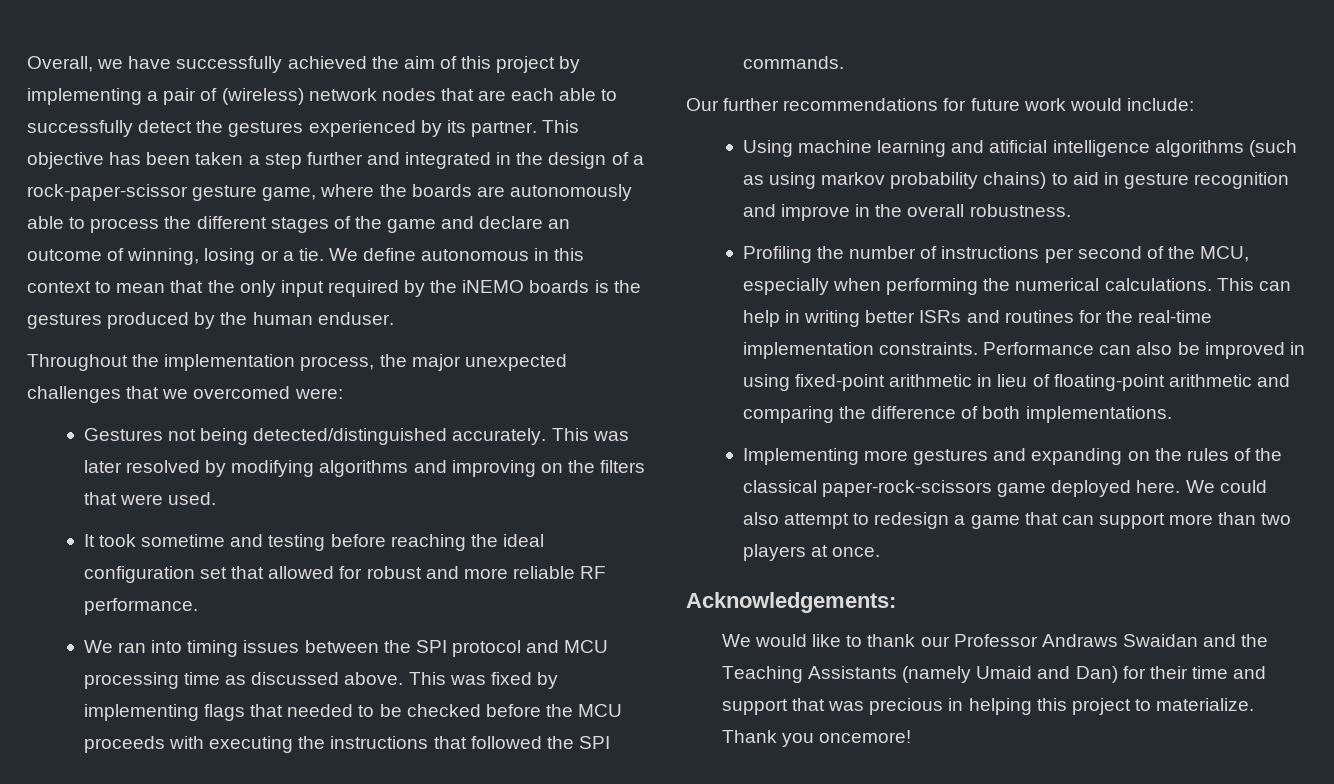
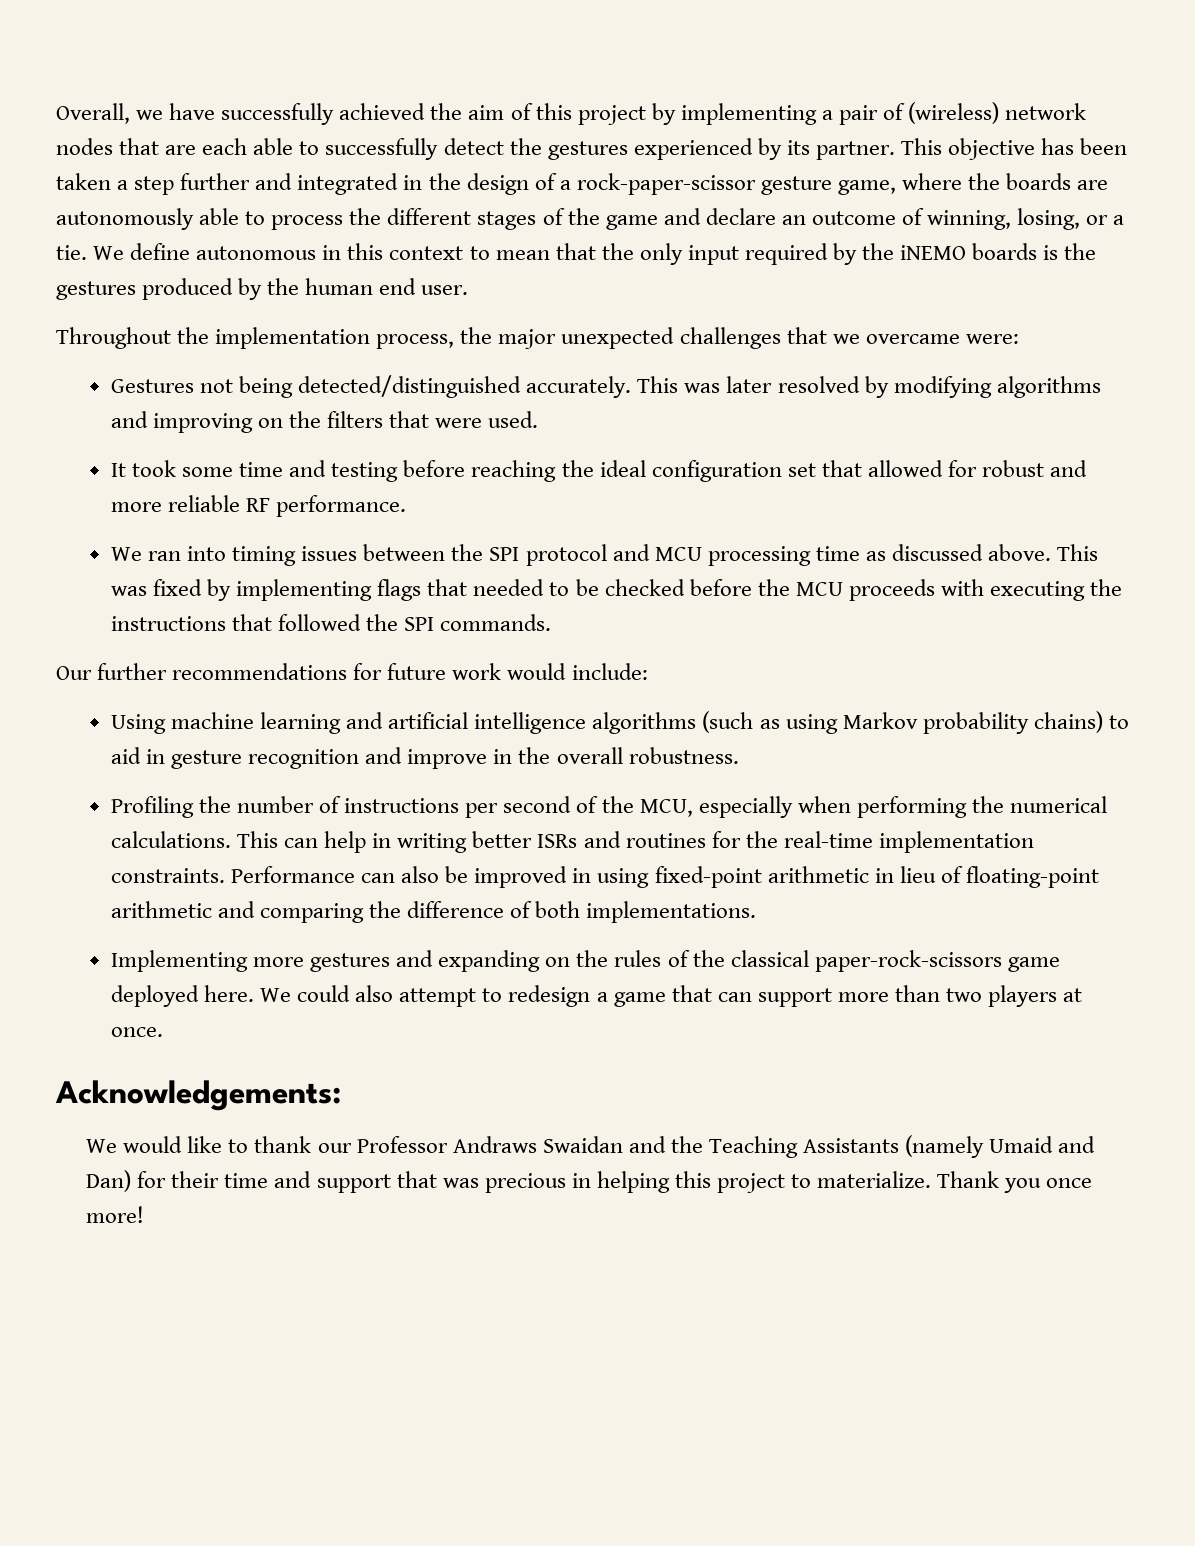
[204,248,256,265] losing -> [1017,208,1081,230] losing,
[317,312,394,325] enduser. -> [379,278,469,295] end user.
[193,386,291,399] overcomed -> [865,334,960,344] overcame
[141,534,226,547] sometime -> [182,462,284,477] some time
[989,140,1048,153] atificial -> [388,712,469,729] artificial
[821,172,886,185] markov -> [842,712,918,729] Markov
[819,730,912,743] oncemore! -> [1046,1178,1093,1188] [86,1206,145,1223] once more!

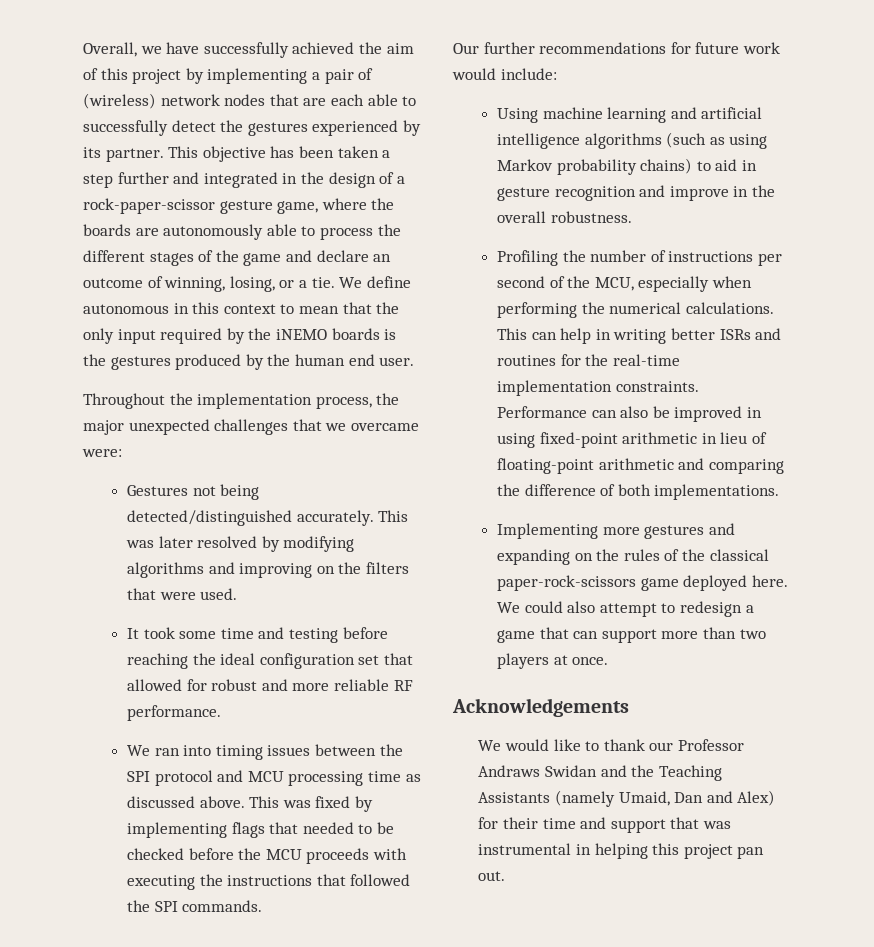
[55,1080,341,1111] Acknowledgements: -> [452,698,629,717] Acknowledgements
[542,1136,623,1153] Swaidan -> [544,765,597,777] Swidan
[989,1136,1096,1153] [86,1170,132,1192] Umaid and Dan) -> [618,790,776,806] Umaid, Dan and Alex)
[484,1173,566,1193] precious -> [478,843,572,855] instrumental
[791,1171,1093,1193] [86,1206,145,1223] to materialize. Thank you once more! -> [737,846,765,859] [478,871,506,881] pan out.

